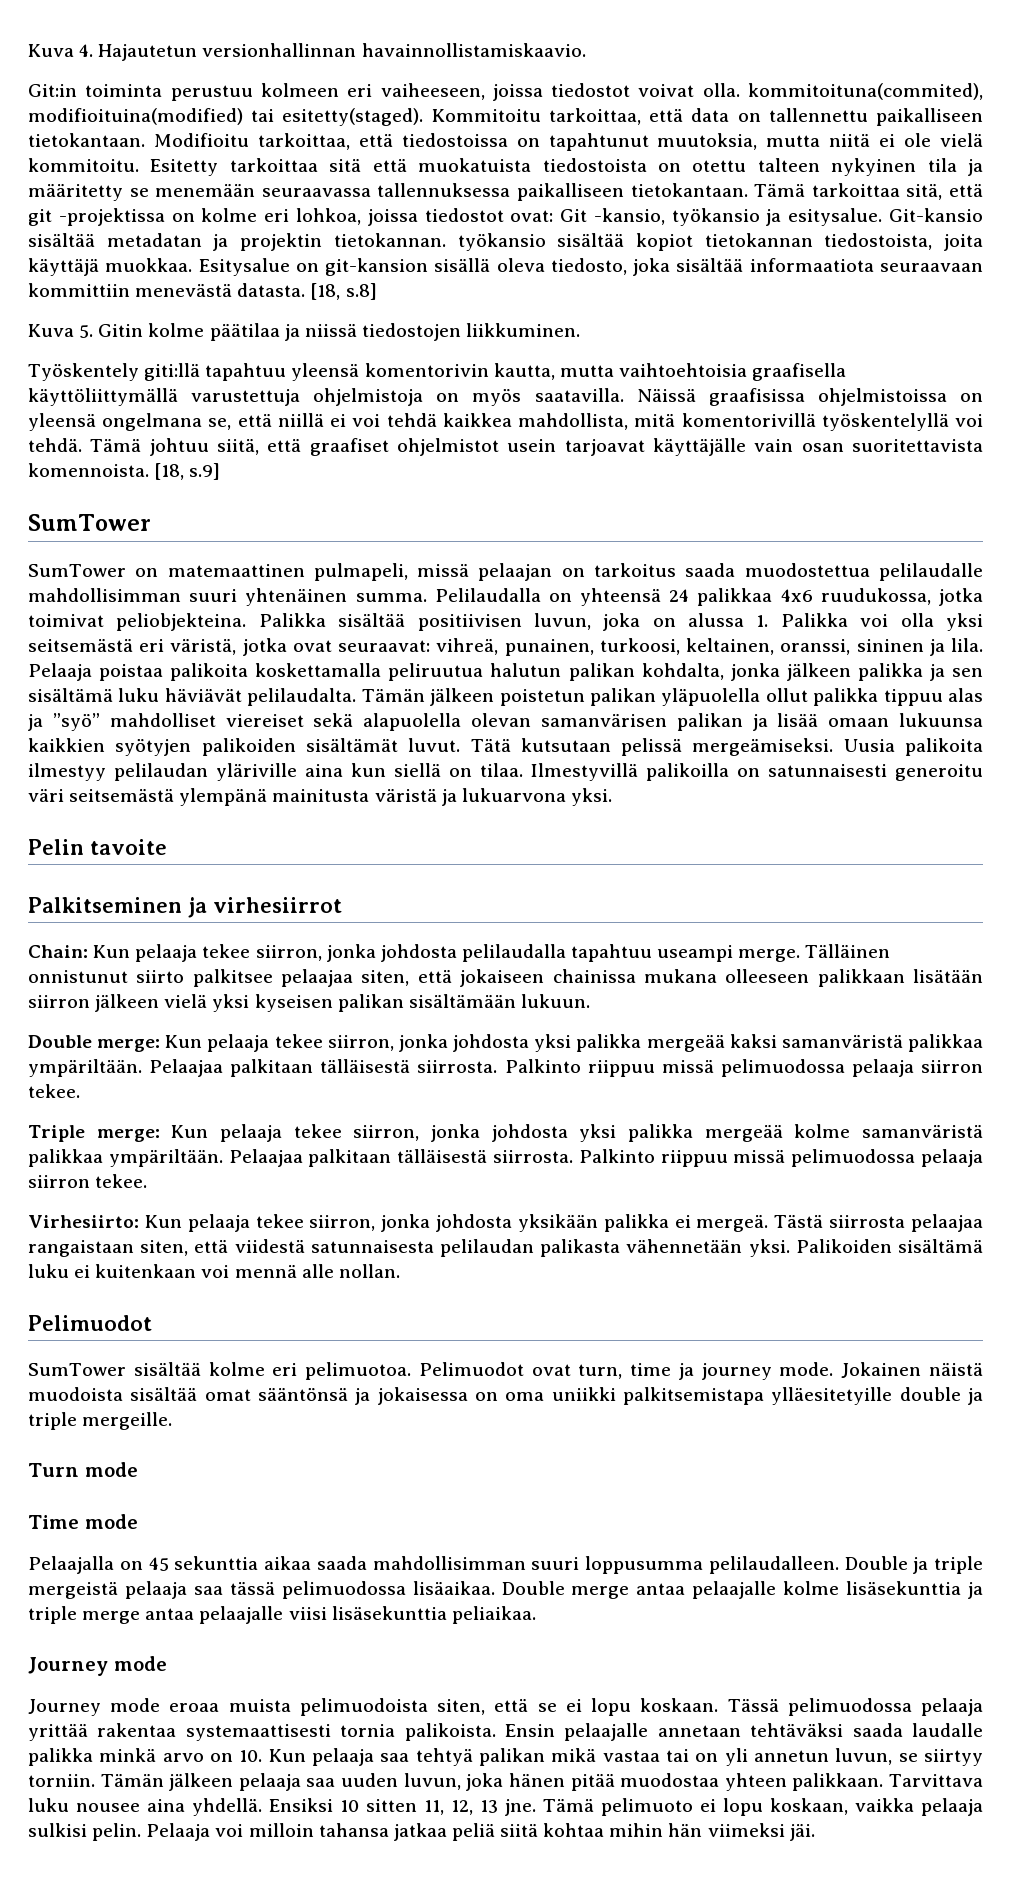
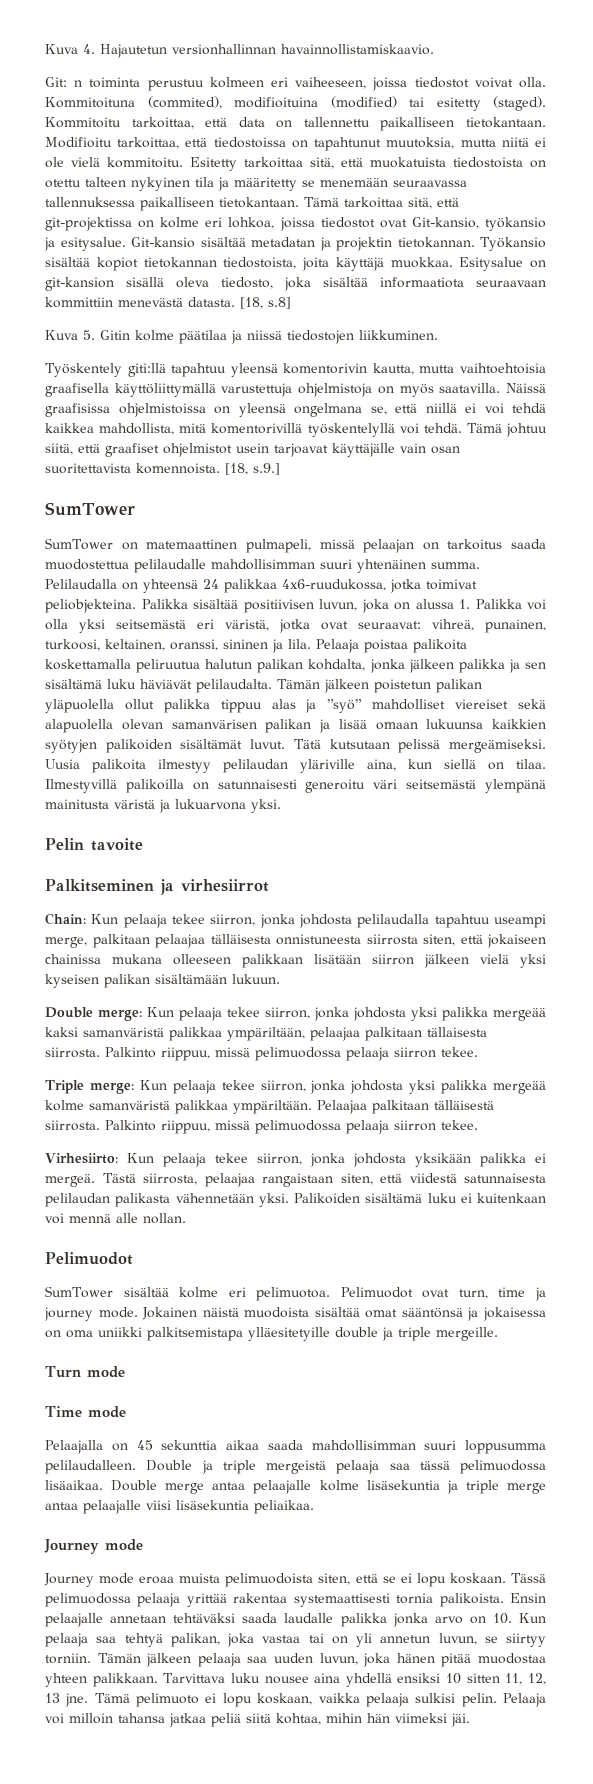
[28,84,77,97] Git:in -> [45,77,83,87] Git: n
[747,83,983,100] [28,108,424,126] kommitoituna(commited), modifioituina(modified) tai esitetty(staged). -> [45,96,546,111] Kommitoituna (commited), modifioituina (modified) tai esitetty (staged).
[329,158,362,172] sitä -> [310,157,334,169] sitä,
[28,208,165,226] git -projektissa -> [45,217,132,231] git-projektissa
[510,208,665,225] ovat: Git -kansio, -> [379,217,479,229] ovat Git-kansio,
[457,233,546,251] työkansio -> [480,237,546,251] Työkansio
[189,463,221,480] s.9] -> [253,463,280,475] s.9.]
[780,588,931,605] 4x6 ruudukossa, -> [282,579,386,591] 4x6-ruudukossa,
[305,764,343,777] aina -> [367,759,396,771] aina,
[738,944,891,962] [28,969,354,987] merge. Tälläinen onnistunut siirto palkitsee pelaajaa -> [45,934,418,948] merge, palkitaan pelaajaa tälläisesta onnistuneesta siirrosta
[28,1059,655,1077] ympäriltään. Pelaajaa palkitaan tälläisestä siirrosta. Palkinto riippuu -> [227,1027,487,1041] [45,1047,210,1061] ympäriltään, pelaajaa palkitaan tällaisesta siirrosta. Palkinto riippuu,
[660,1150,728,1167] riippuu -> [161,1120,210,1134] riippuu,
[829,1215,906,1228] siirrosta -> [143,1173,197,1185] siirrosta,
[846,1581,962,1595] lisäsekunttia -> [366,1480,440,1490] lisäsekuntia
[331,1606,447,1620] lisäsekunttia -> [176,1500,249,1510] lisäsekuntia
[99,1748,157,1762] minkä -> [392,1613,428,1627] jonka
[478,1748,597,1766] palikan mikä -> [170,1633,254,1647] palikan, joka
[192,1798,334,1816] yhdellä. Ensiksi -> [345,1673,441,1687] yhdellä ensiksi
[543,1823,605,1837] kohtaa -> [276,1713,321,1725] kohtaa,

